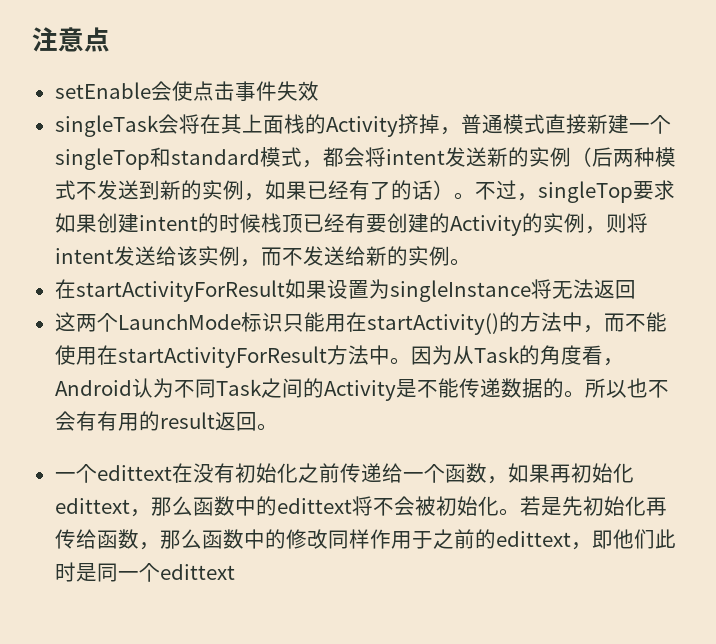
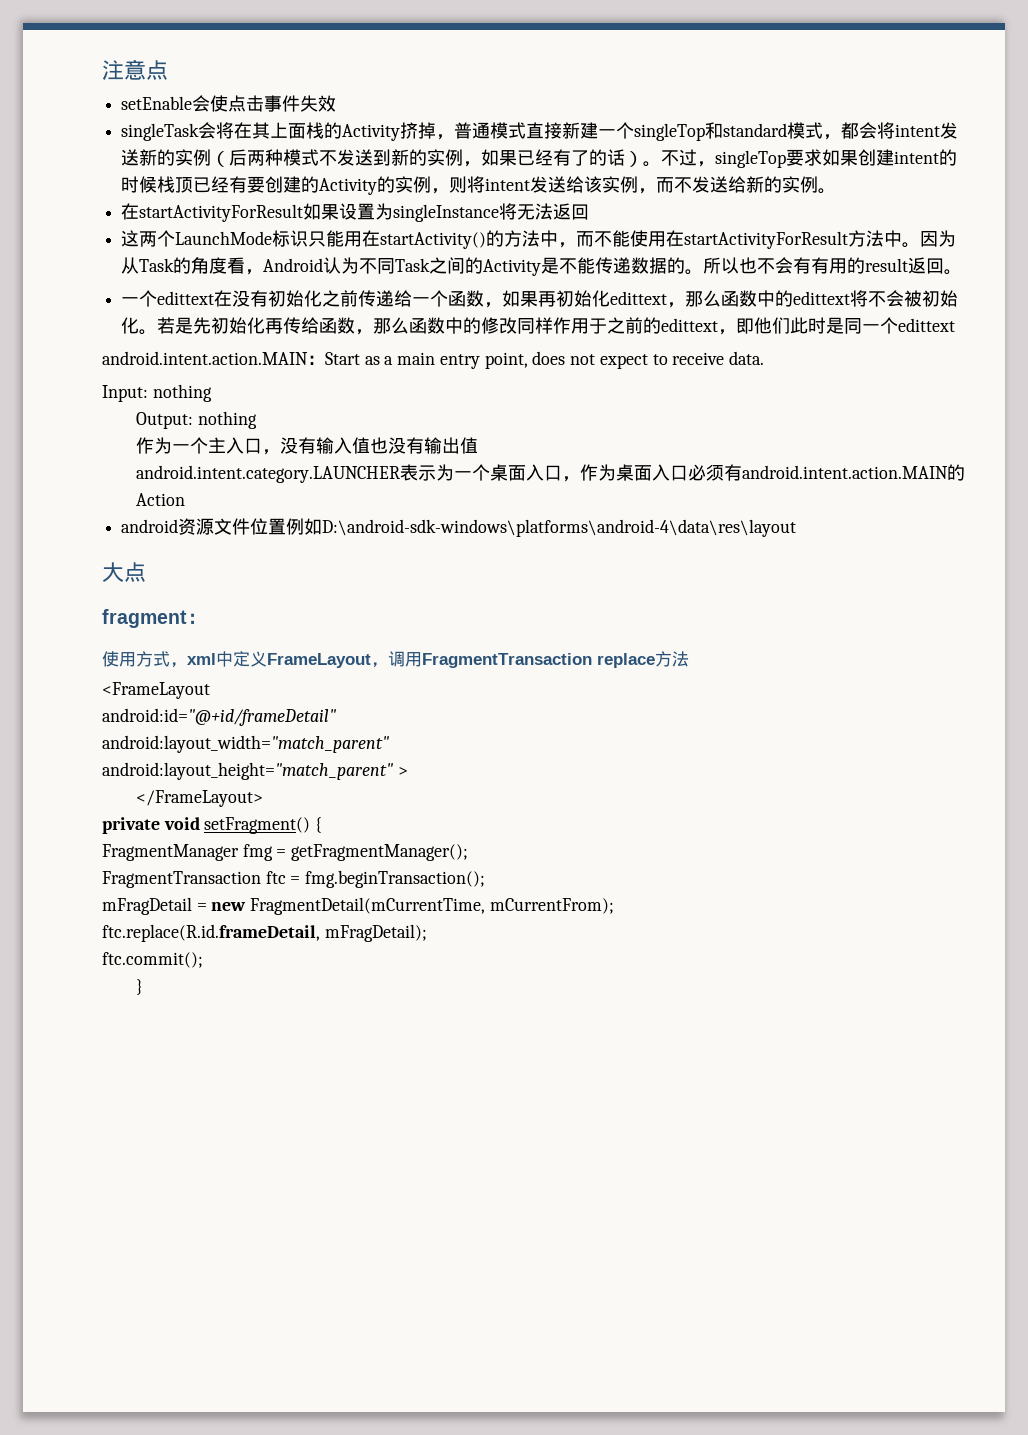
(235, 572) none -> [102,351,764,369] [102,384,212,402] [136,411,257,429] [136,437,479,455] [136,464,966,483] [136,493,186,506] [121,518,797,537] [102,562,146,582] [102,609,207,628] [102,651,689,668] [102,682,210,699] [102,708,336,726] [102,735,389,753] [102,762,408,780] [136,790,264,807] [102,817,323,834] [102,844,469,861] [102,870,486,888] [102,897,614,915] [102,924,427,942] [102,952,203,968] [136,979,144,995] // android.intent.action.MAIN：Start as a main entry point, does not expect to receive data. // Input: nothing // Output: nothing // 作为一个主入口，没有输入值也没有输出值 // android.intent.category.LAUNCHER表示为一个桌面入口，作为桌面入口必须有android.intent.action.MAIN的Action // android资源文件位置例如D:\android-sdk-windows\platforms\android-4\data\res\layout // 大点 // fragment： // 使用方式，xml中定义FrameLayout，调用FragmentTransaction replace方法 // <FrameLayout // android:id="@+id/frameDetail" // android:layout_width="match_parent" // android:layout_height="match_parent" > // </FrameLayout> // private void setFragment() { // FragmentManager fmg = getFragmentManager(); // FragmentTransaction ftc = fmg.beginTransaction(); // mFragDetail = new FragmentDetail(mCurrentTime, mCurrentFrom); // ftc.replace(R.id.frameDetail, mFragDetail); // ftc.commit(); // }

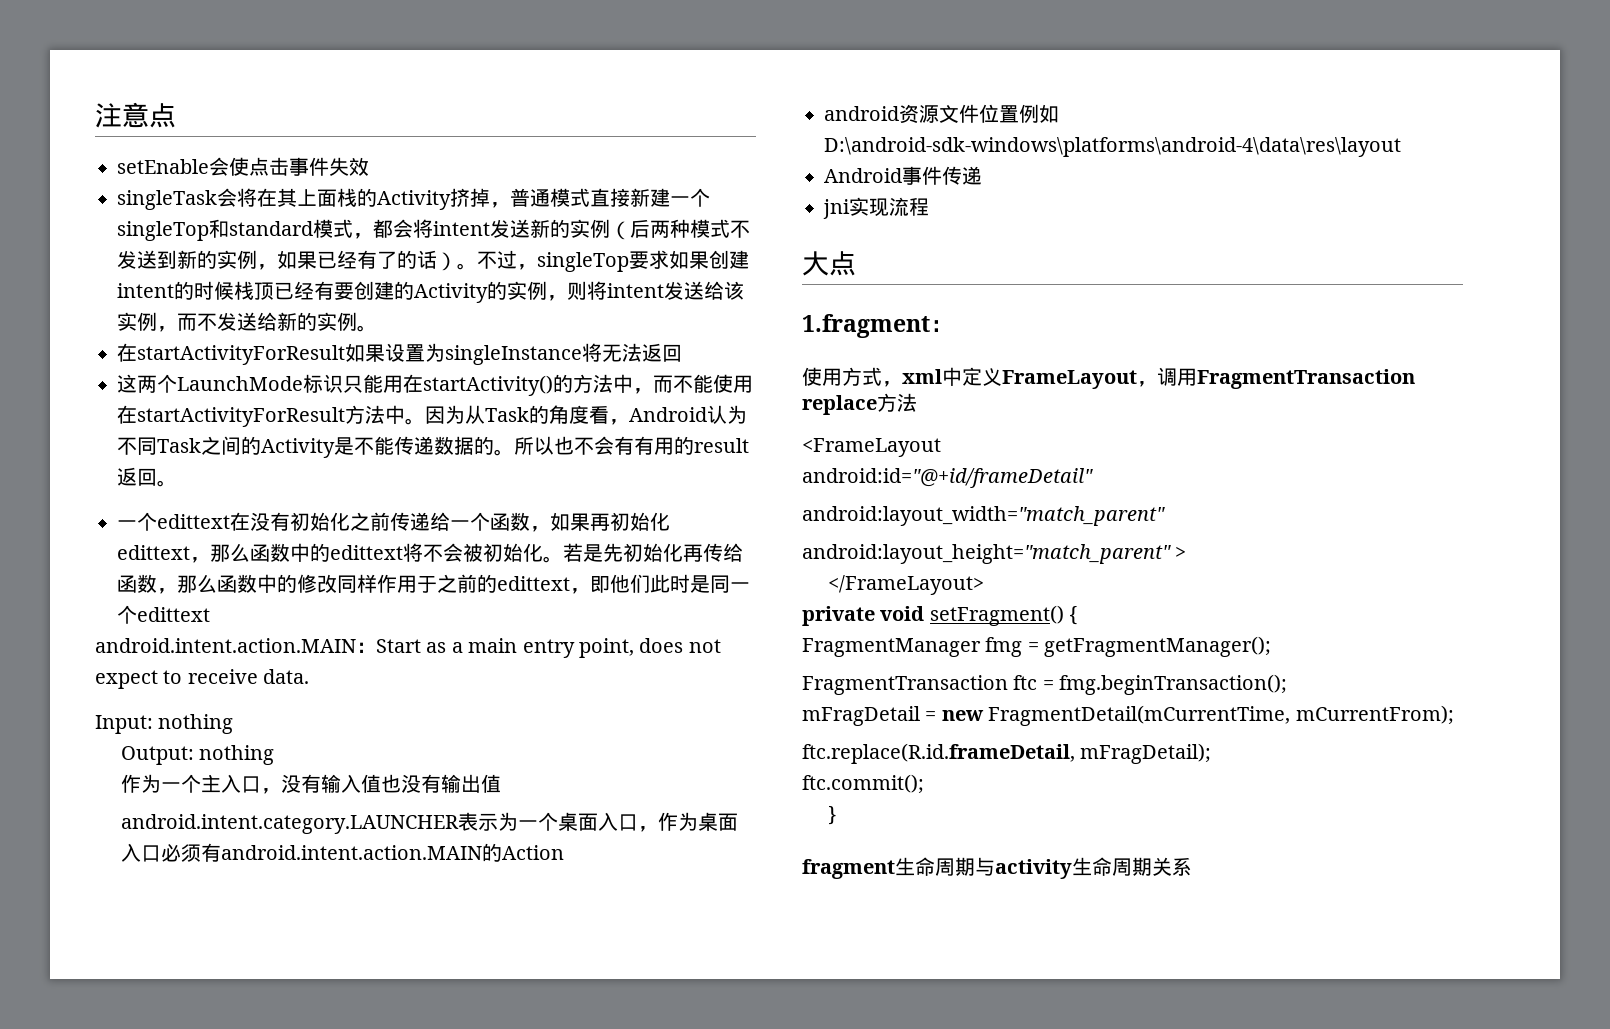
(797, 528) none -> [824,166,982,185] [823,197,929,219] // Android事件传递 // jni实现流程
[102,609,187,628] fragment -> [802,314,930,338] 1.fragment
(144, 987) none -> [802,857,1192,879] // fragment生命周期与activity生命周期关系

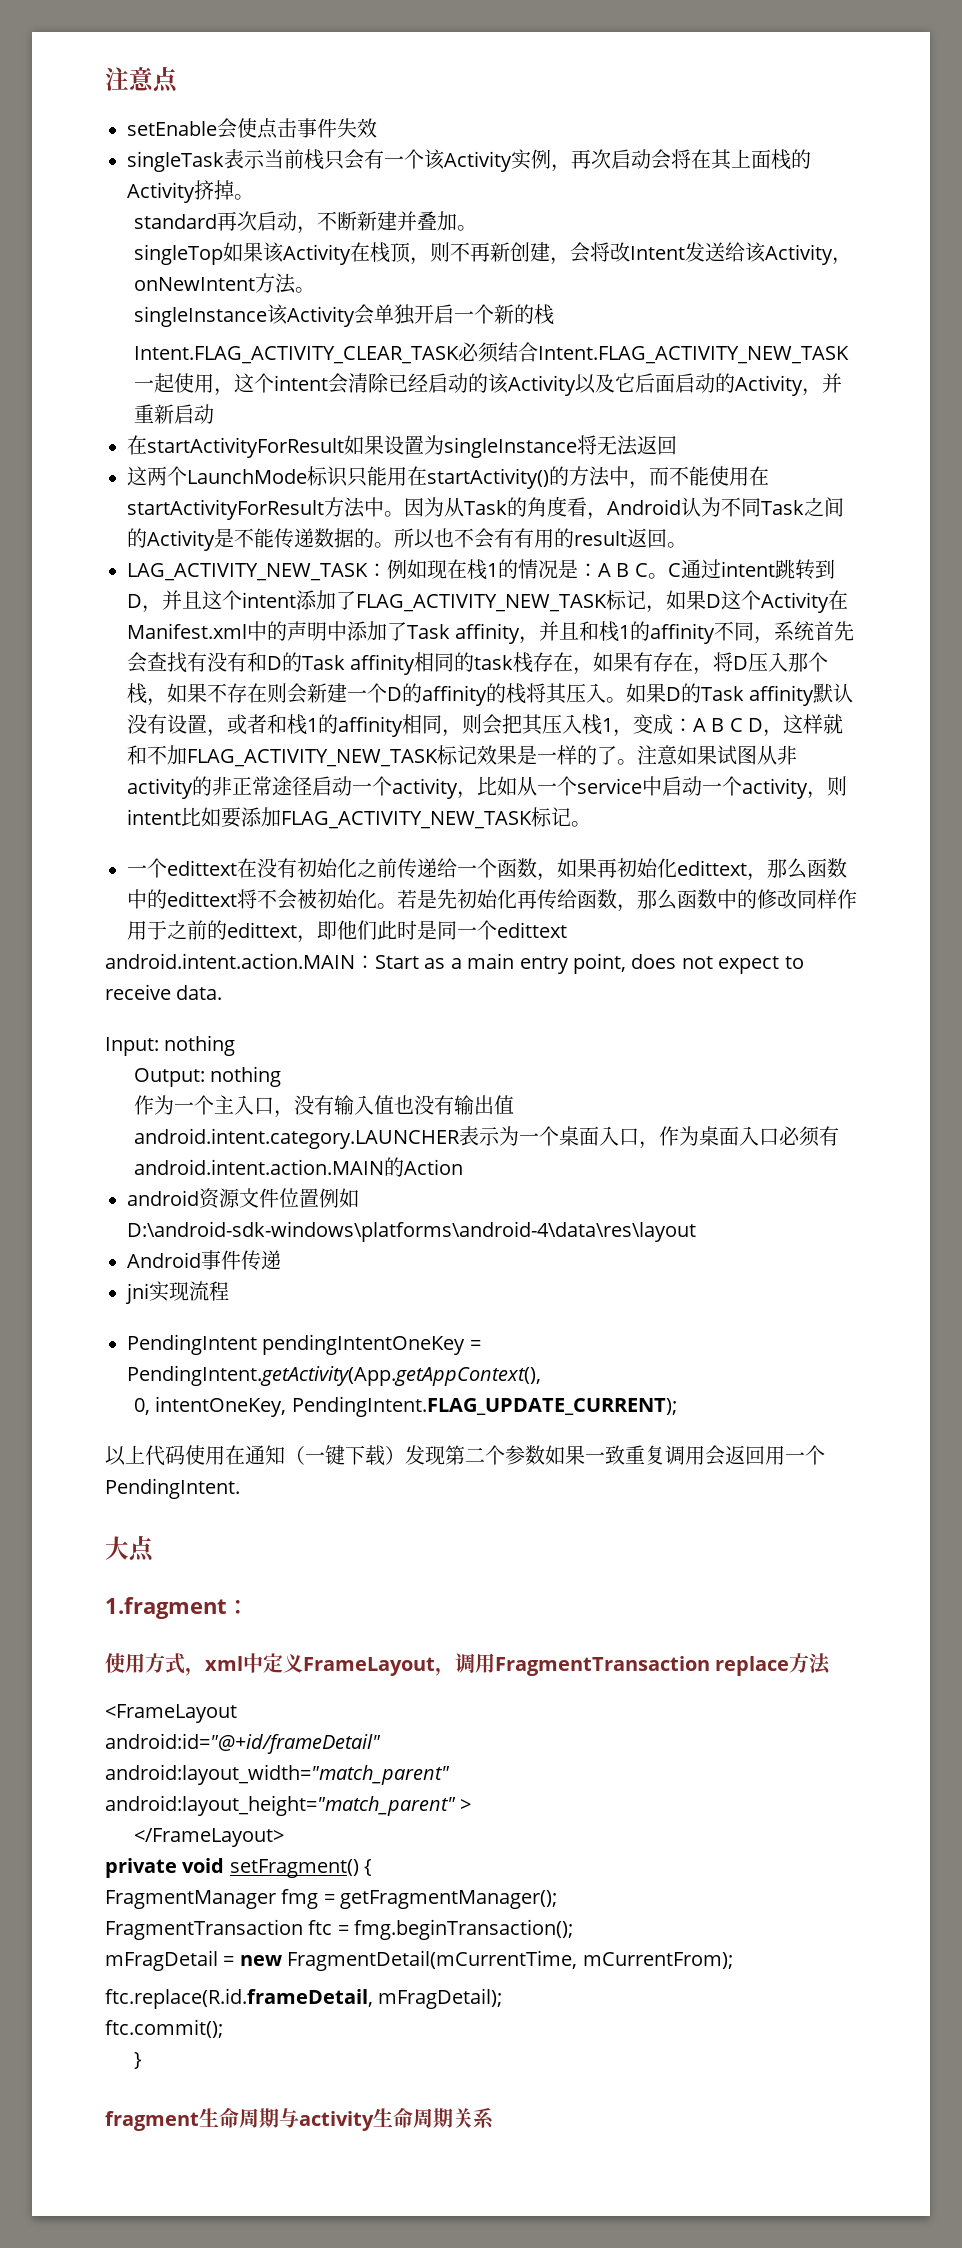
(217, 200) none -> [223,149,651,172] 表示当前栈只会有一个该Activity实例，再次启动
[490,188,710,208] [117,219,750,241] [117,250,749,272] [117,281,744,303] [117,312,377,332] ，普通模式直接新建一个singleTop和standard模式，都会将intent发送新的实例（后两种模式不发送到新的实例，如果已经有了的话）。不过，singleTop要求如果创建intent的时候栈顶已经有要创建的Activity的实例，则将intent发送给该实例，而不发送给新的实例。 -> [234,194,254,200] [133,211,477,234] [133,242,852,265] [133,273,315,294] [133,304,554,327] [133,342,849,364] [133,373,842,396] [133,404,214,424] 。 // standard再次启动，不断新建并叠加。 // singleTop如果该Activity在栈顶，则不再新创建，会将改Intent发送给该Activity，onNewIntent方法。 // singleInstance该Activity会单独开启一个新的栈 // Intent.FLAG_ACTIVITY_CLEAR_TASK必须结合Intent.FLAG_ACTIVITY_NEW_TASK一起使用，这个intent会清除已经启动的该Activity以及它后面启动的Activity，并重新启动
(177, 483) none -> [127,559,835,581] [127,590,848,613] [127,621,855,644] [127,652,829,675] [127,683,854,706] [127,714,844,737] [127,745,797,767] [127,776,847,799] [127,807,591,829] // LAG_ACTIVITY_NEW_TASK：例如现在栈1的情况是：A B C。C通过intent跳转到D，并且这个intent添加了FLAG_ACTIVITY_NEW_TASK标记，如果D这个Activity在Manifest.xml中的声明中添加了Task affinity，并且和栈1的affinity不同，系统首先会查找有没有和D的Task affinity相同的task栈存在，如果有存在，将D压入那个栈，如果不存在则会新建一个D的affinity的栈将其压入。如果D的Task affinity默认没有设置，或者和栈1的affinity相同，则会把其压入栈1，变成：A B C D，这样就和不加FLAG_ACTIVITY_NEW_TASK标记效果是一样的了。注意如果试图从非activity的非正常途径启动一个activity，比如从一个service中启动一个activity，则intent比如要添加FLAG_ACTIVITY_NEW_TASK标记。
(929, 206) none -> [127,1334,481,1355] [127,1365,541,1386] [133,1396,677,1417] [105,1445,825,1466] [105,1478,240,1499] // PendingIntent pendingIntentOneKey = PendingIntent.getActivity(App.getAppContext(), // 0, intentOneKey, PendingIntent.FLAG_UPDATE_CURRENT); // 以上代码使用在通知（一键下载）发现第二个参数如果一致重复调用会返回用一个PendingIntent.

